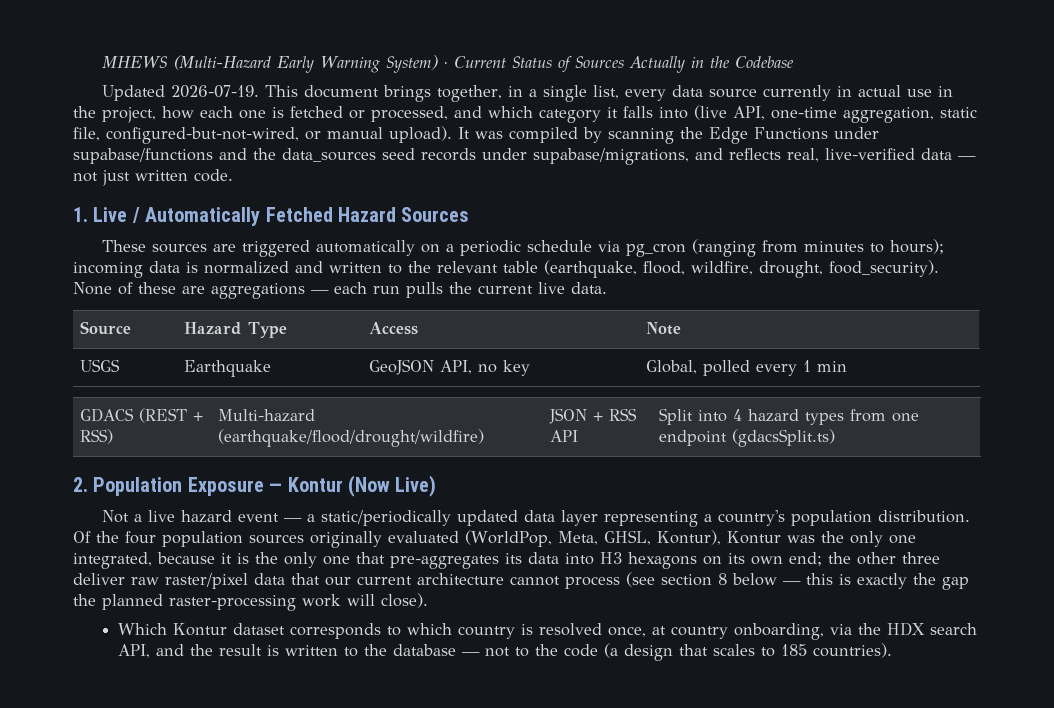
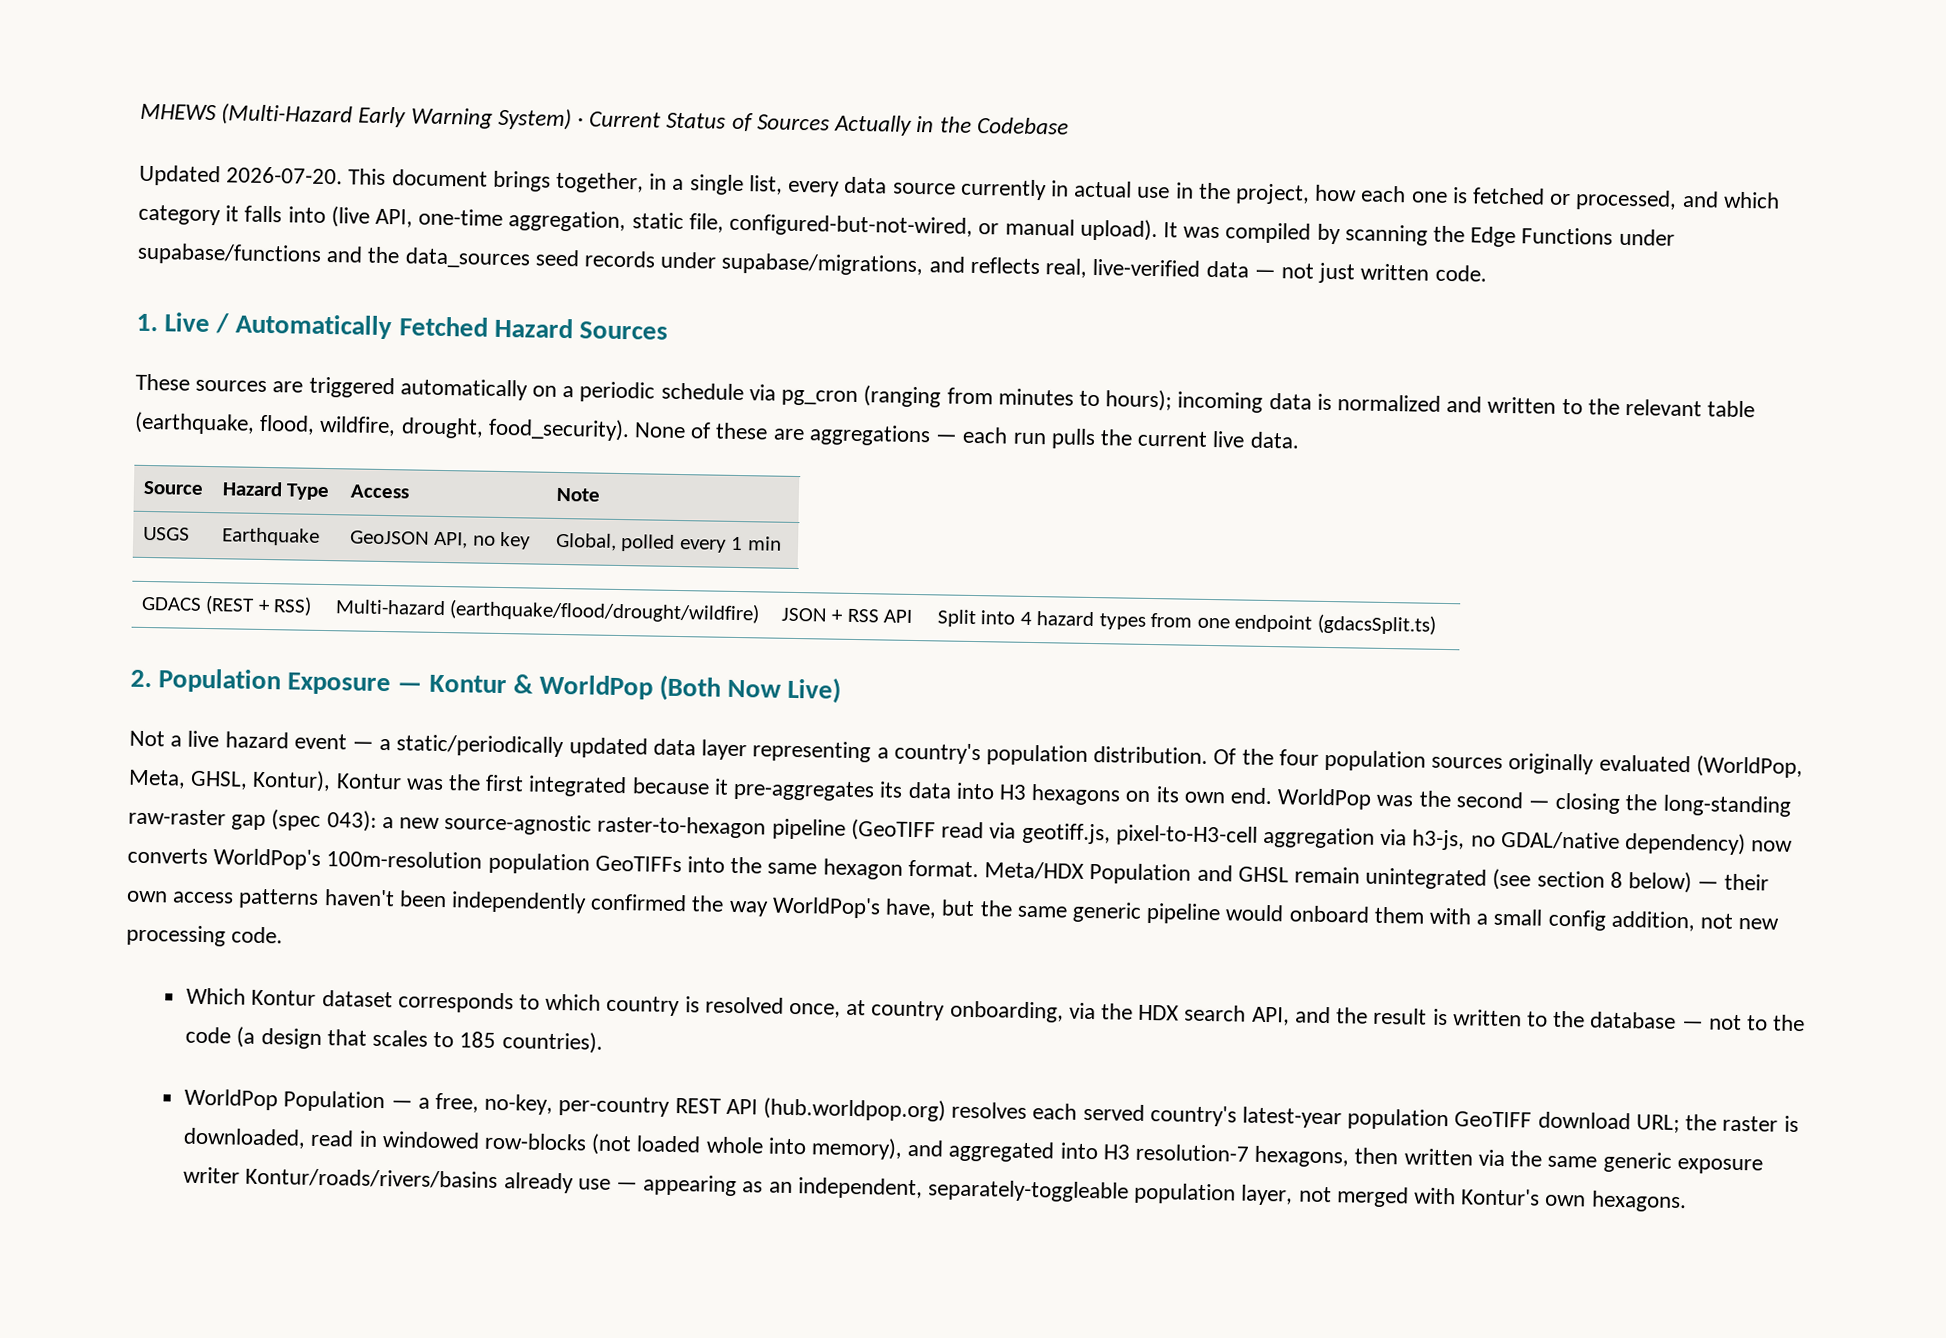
[171,85,260,98] 2026-07-19. -> [226,166,344,185] 2026-07-20.
[348,475,390,497] (Now -> [512,674,783,702] & WorldPop (Both Now
[849,531,916,547] [73,552,385,569] only one integrated, because it is the only one that -> [485,774,729,798] first integrated because it
[789,552,940,566] [73,572,969,590] [73,593,428,611] end; the other three deliver raw raster/pixel data that our current architecture cannot process (see section 8 below — this is exactly the gap the planned raster-processing work will close). -> [1229,787,1791,817] [128,808,1794,856] [127,847,1770,894] [126,888,1780,932] [126,924,284,947] end. WorldPop was the second — closing the long-standing raw-raster gap (spec 043): a new source-agnostic raster-to-hexagon pipeline (GeoTIFF read via geotiff.js, pixel-to-H3-cell aggregation via h3-js, no GDAL/native dependency) now converts WorldPop's 100m-resolution population GeoTIFFs into the same hexagon format. Meta/HDX Population and GHSL remain unintegrated (see section 8 below) — their own access patterns haven't been independently confirmed the way WorldPop's have, but the same generic pipeline would onboard them with a small config addition, not new processing code.
(893, 650) none -> [184,1088,1799,1134] [183,1127,1763,1175] [183,1166,1687,1213] // WorldPop Population — a free, no-key, per-country REST API (hub.worldpop.org) resolves each served country's latest-year population GeoTIFF download URL; the raster is downloaded, read in windowed row-blocks (not loaded whole into memory), and aggregated into H3 resolution-7 hexagons, then written via the same generic exposure writer Kontur/roads/rivers/basins already use — appearing as an independent, separately-toggleable population layer, not merged with Kontur's own hexagons.

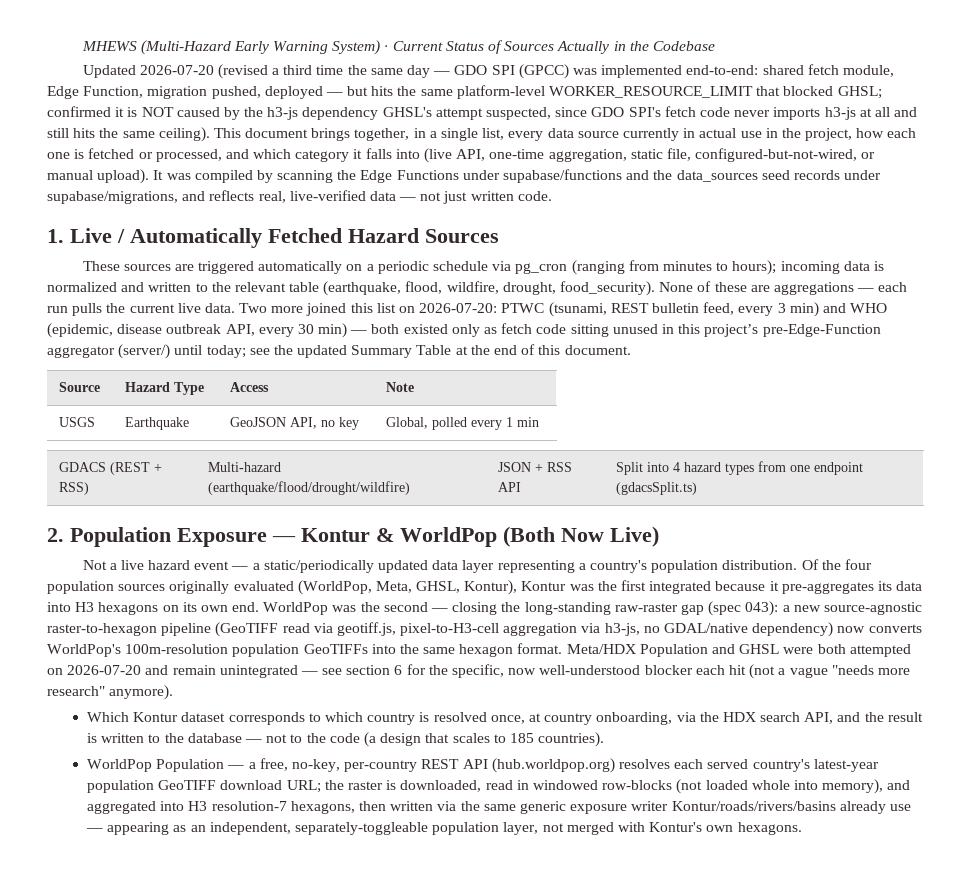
[226,166,344,185] 2026-07-20. -> [139,64,894,79] [47,85,882,99] [47,106,918,120] [47,127,210,142] 2026-07-20 (revised a third time the same day — GDO SPI (GPCC) was implemented end-to-end: shared fetch module, Edge Function, migration pushed, deployed — but hits the same platform-level WORKER_RESOURCE_LIMIT that blocked GHSL; confirmed it is NOT caused by the h3-js dependency GHSL's attempt suspected, since GDO SPI's fetch code never imports h3-js at all and still hits the same ceiling).
(1300, 440) none -> [239,302,888,317] [47,323,881,338] [47,344,631,359] Two more joined this list on 2026-07-20: PTWC (tsunami, REST bulletin feed, every 3 min) and WHO (epidemic, disease outbreak API, every 30 min) — both existed only as fetch code sitting unused in this project’s pre-Edge-Function aggregator (server/) until today; see the updated Summary Table at the end of this document.
[1293,866,1770,894] [126,888,1780,932] [126,924,284,947] remain unintegrated (see section 8 below) — their own access patterns haven't been independently confirmed the way WorldPop's have, but the same generic pipeline would onboard them with a small config addition, not new processing code. -> [783,644,911,657] [47,664,910,679] [47,685,174,700] were both attempted on 2026-07-20 and remain unintegrated — see section 6 for the specific, now well-understood blocker each hit (not a vague "needs more research" anymore).

